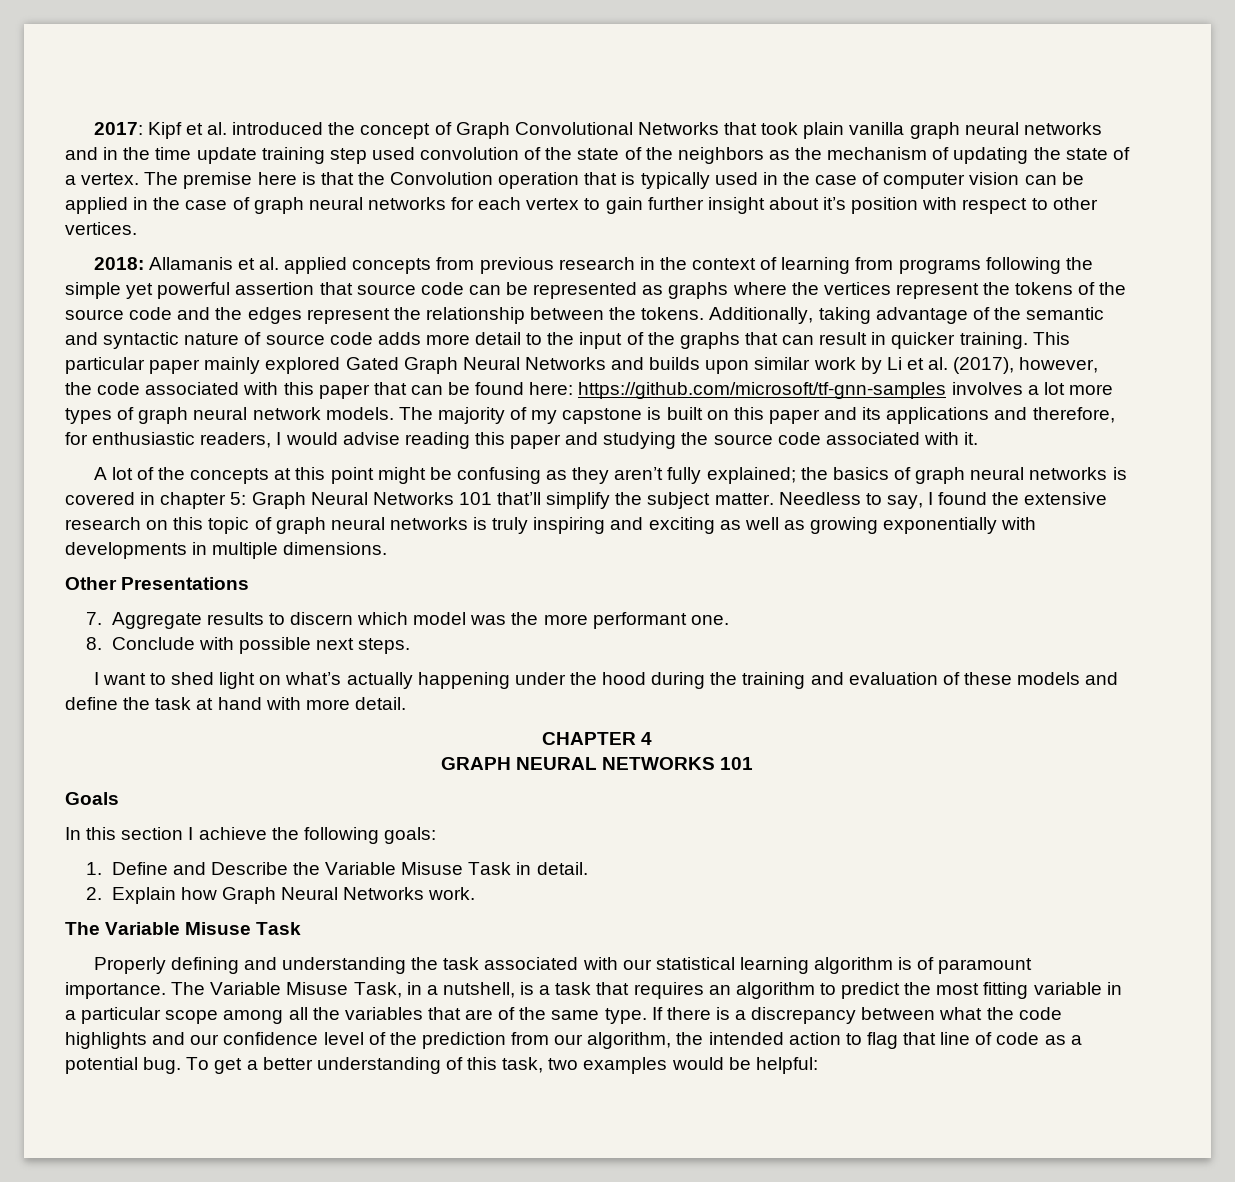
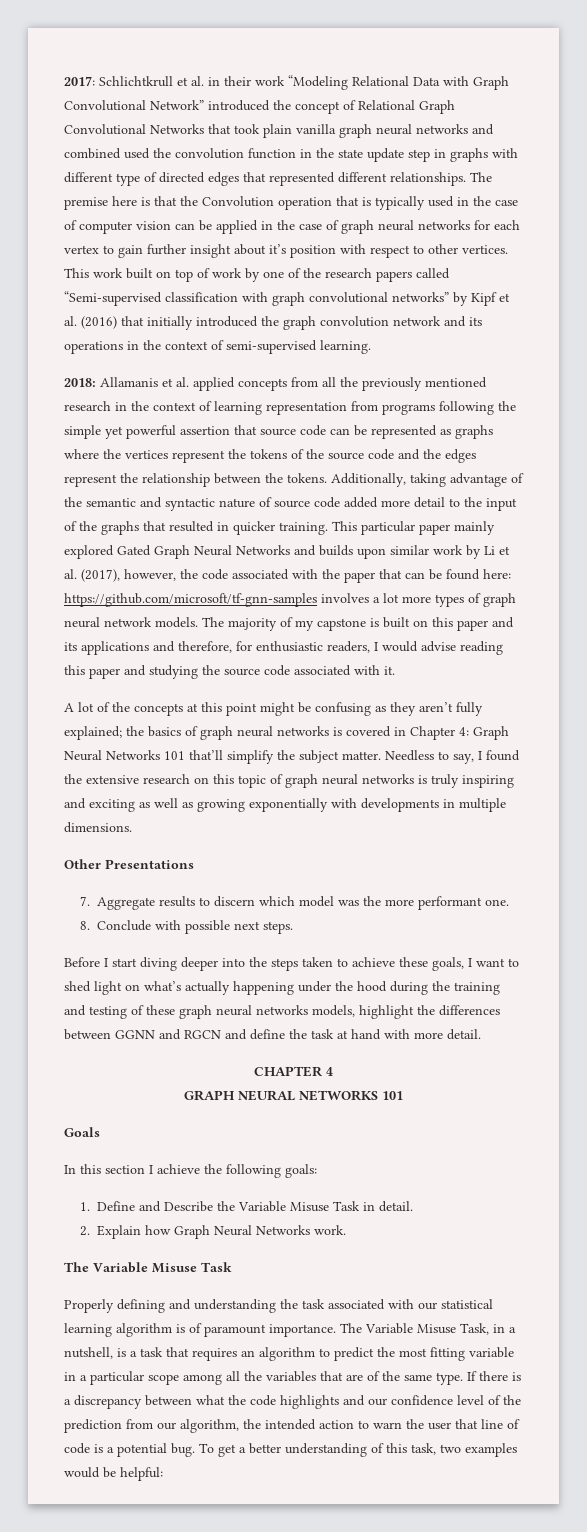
[147,122,228,139] Kipf et al. -> [99,75,509,90] [64,100,204,111] Schlichtkrull et al. in their work “Modeling Relational Data with Graph Convolutional Network”
(452, 128) none -> [358,100,415,110] Relational
[103,147,1130,164] [65,173,140,185] in the time update training step used convolution of the state of the neighbors as the mechanism of updating the state of a vertex. -> [64,148,518,162] [64,172,466,186] combined used the convolution function in the state update step in graphs with different type of directed edges that represented different relationships.
(137, 228) none -> [64,268,450,282] [64,291,510,306] [64,316,482,330] [64,340,371,354] This work built on top of work by one of the research papers called “Semi-supervised classification with graph convolutional networks” by Kipf et al. (2016) that initially introduced the graph convolution network and its operations in the context of semi-supervised learning.
[479,257,554,274] previous -> [322,377,487,391] all the previously mentioned
(851, 265) none -> [266,402,347,415] representation
[377,332,421,345] adds -> [344,497,378,508] added
[782,332,868,345] can result -> [169,521,214,532] resulted
[283,382,314,395] this -> [322,569,340,579] the
[160,492,247,509] chapter 5: -> [410,726,469,740] Chapter 4:
(411, 646) none -> [64,957,464,971] Before I start diving deeper into the steps taken to achieve these goals,
[848,672,938,685] evaluation -> [89,1006,127,1019] testing
[1017,672,1081,685] models -> [179,1005,500,1019] [64,1029,221,1040] graph neural networks models, highlight the differences between GGNN and RGCN
[866,1032,898,1049] flag -> [373,1419,451,1430] warn the user
[1044,1035,1066,1045] as -> [94,1444,103,1453] is

